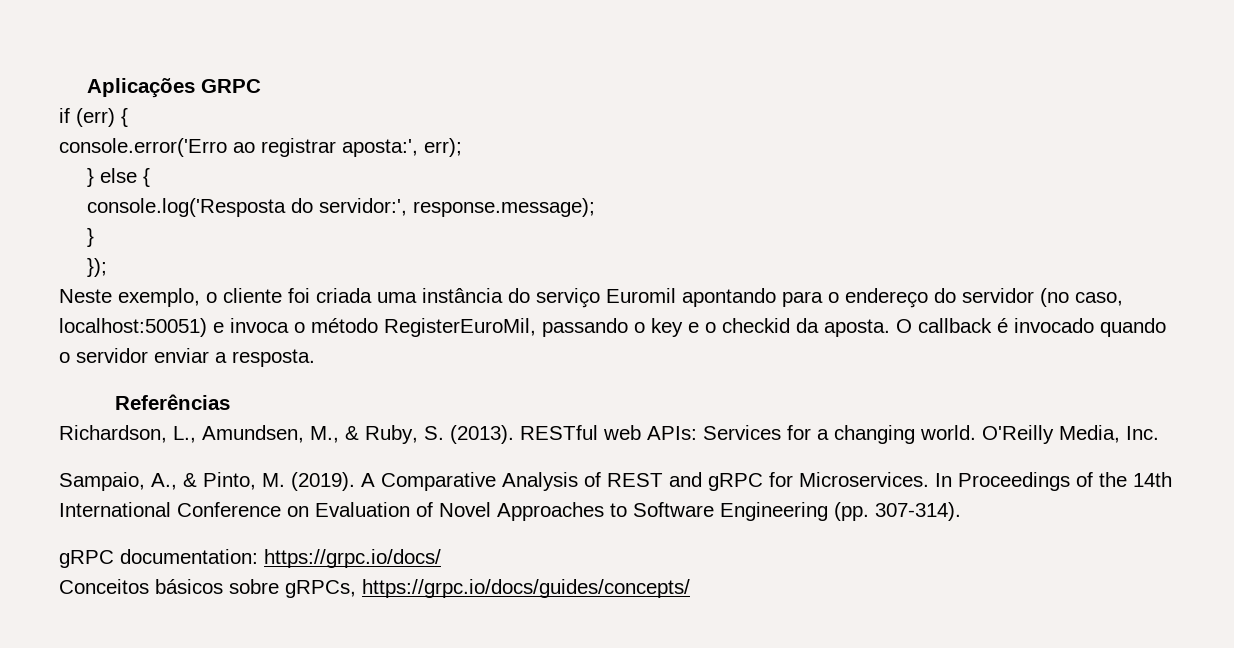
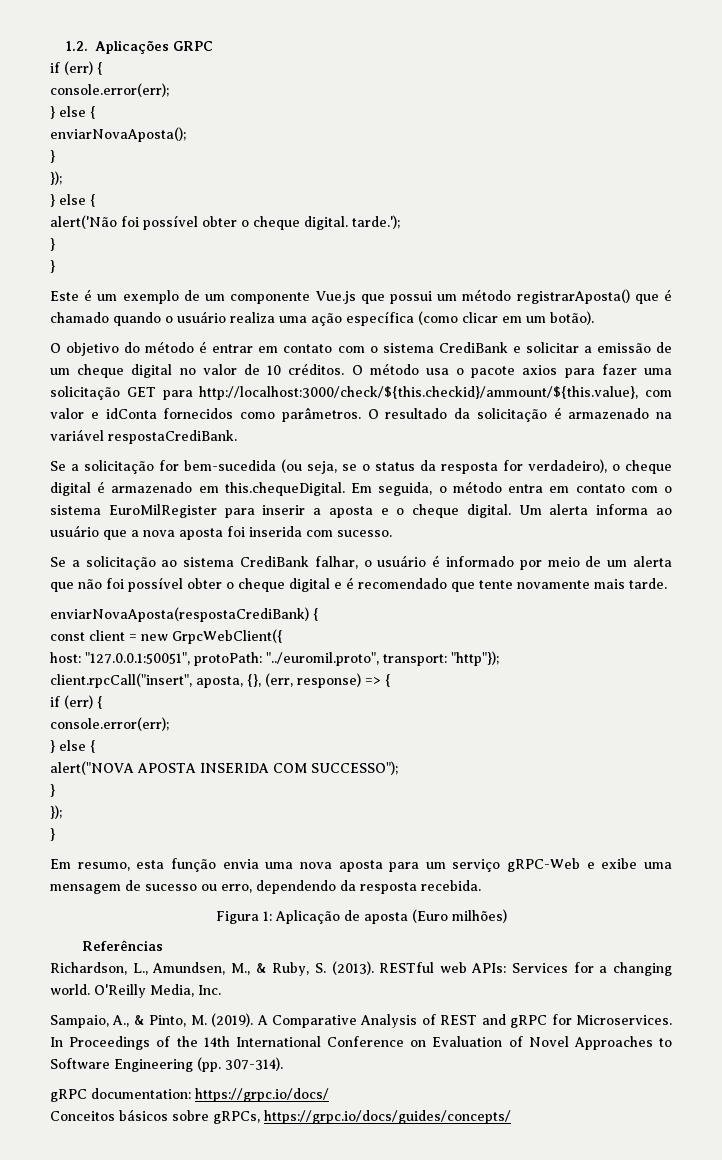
(87, 88) none -> [65,41,88,51] 1.2.
[59,138,462,157] [87,168,151,187] [87,198,596,217] [87,228,95,247] [87,258,108,277] [59,288,1123,308] [59,318,1166,337] [59,348,315,367] console.error('Erro ao registrar aposta:', err); // } else { // console.log('Resposta do servidor:', response.message); // } // }); // Neste exemplo, o cliente foi criada uma instância do serviço Euromil apontando para o endereço do servidor (no caso, localhost:50051) e invoca o método RegisterEuroMil, passando o key e o checkid da aposta. O callback é invocado quando o servidor enviar a resposta. -> [50,83,169,97] [50,106,96,119] [50,127,186,142] [50,150,55,163] [50,171,62,185] [50,194,96,207] [50,215,400,230] [50,238,55,251] [50,260,55,273] [50,289,672,304] [50,311,594,326] [50,341,672,356] [50,363,672,378] [50,386,672,400] [50,407,672,422] [50,429,237,444] [50,459,672,474] [50,481,673,496] [50,504,672,518] [50,525,392,540] [50,555,672,570] [50,577,667,592] [50,607,319,622] [50,629,283,644] [50,651,499,666] [50,673,391,688] [50,695,103,709] [50,717,169,731] [50,740,96,753] [50,761,398,775] [50,784,55,797] [50,805,62,819] [50,828,55,841] [50,858,672,872] [50,880,481,894] [215,909,507,924] console.error(err); // } else { // enviarNovaAposta(); // } // }); // } else { // alert('Não foi possível obter o cheque digital. tarde.'); // } // } // Este é um exemplo de um componente Vue.js que possui um método registrarAposta() que é chamado quando o usuário realiza uma ação específica (como clicar em um botão). // O objetivo do método é entrar em contato com o sistema CrediBank e solicitar a emissão de um cheque digital no valor de 10 créditos. O método usa o pacote axios para fazer uma solicitação GET para http://localhost:3000/check/${this.checkid}/ammount/${this.value}, com valor e idConta fornecidos como parâmetros. O resultado da solicitação é armazenado na variável respostaCrediBank. // Se a solicitação for bem-sucedida (ou seja, se o status da resposta for verdadeiro), o cheque digital é armazenado em this.chequeDigital. Em seguida, o método entra em contato com o sistema EuroMilRegister para inserir a aposta e o cheque digital. Um alerta informa ao usuário que a nova aposta foi inserida com sucesso. // Se a solicitação ao sistema CrediBank falhar, o usuário é informado por meio de um alerta que não foi possível obter o cheque digital e é recomendado que tente novamente mais tarde. // enviarNovaAposta(respostaCrediBank) { // const client = new GrpcWebClient({ // host: "127.0.0.1:50051", protoPath: "../euromil.proto", transport: "http"}); // client.rpcCall("insert", aposta, {}, (err, response) => { // if (err) { // console.error(err); // } else { // alert("NOVA APOSTA INSERIDA COM SUCCESSO"); // } // }); // } // Em resumo, esta função envia uma nova aposta para um serviço gRPC-Web e exibe uma mensagem de sucesso ou erro, dependendo da resposta recebida. // Figura 1: Aplicação de aposta (Euro milhões)

